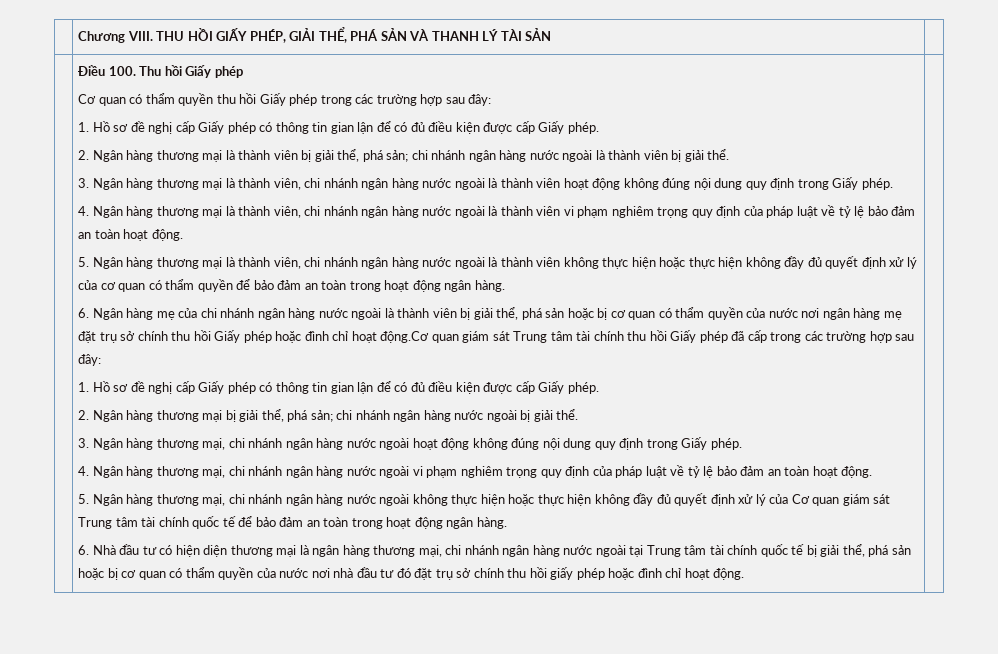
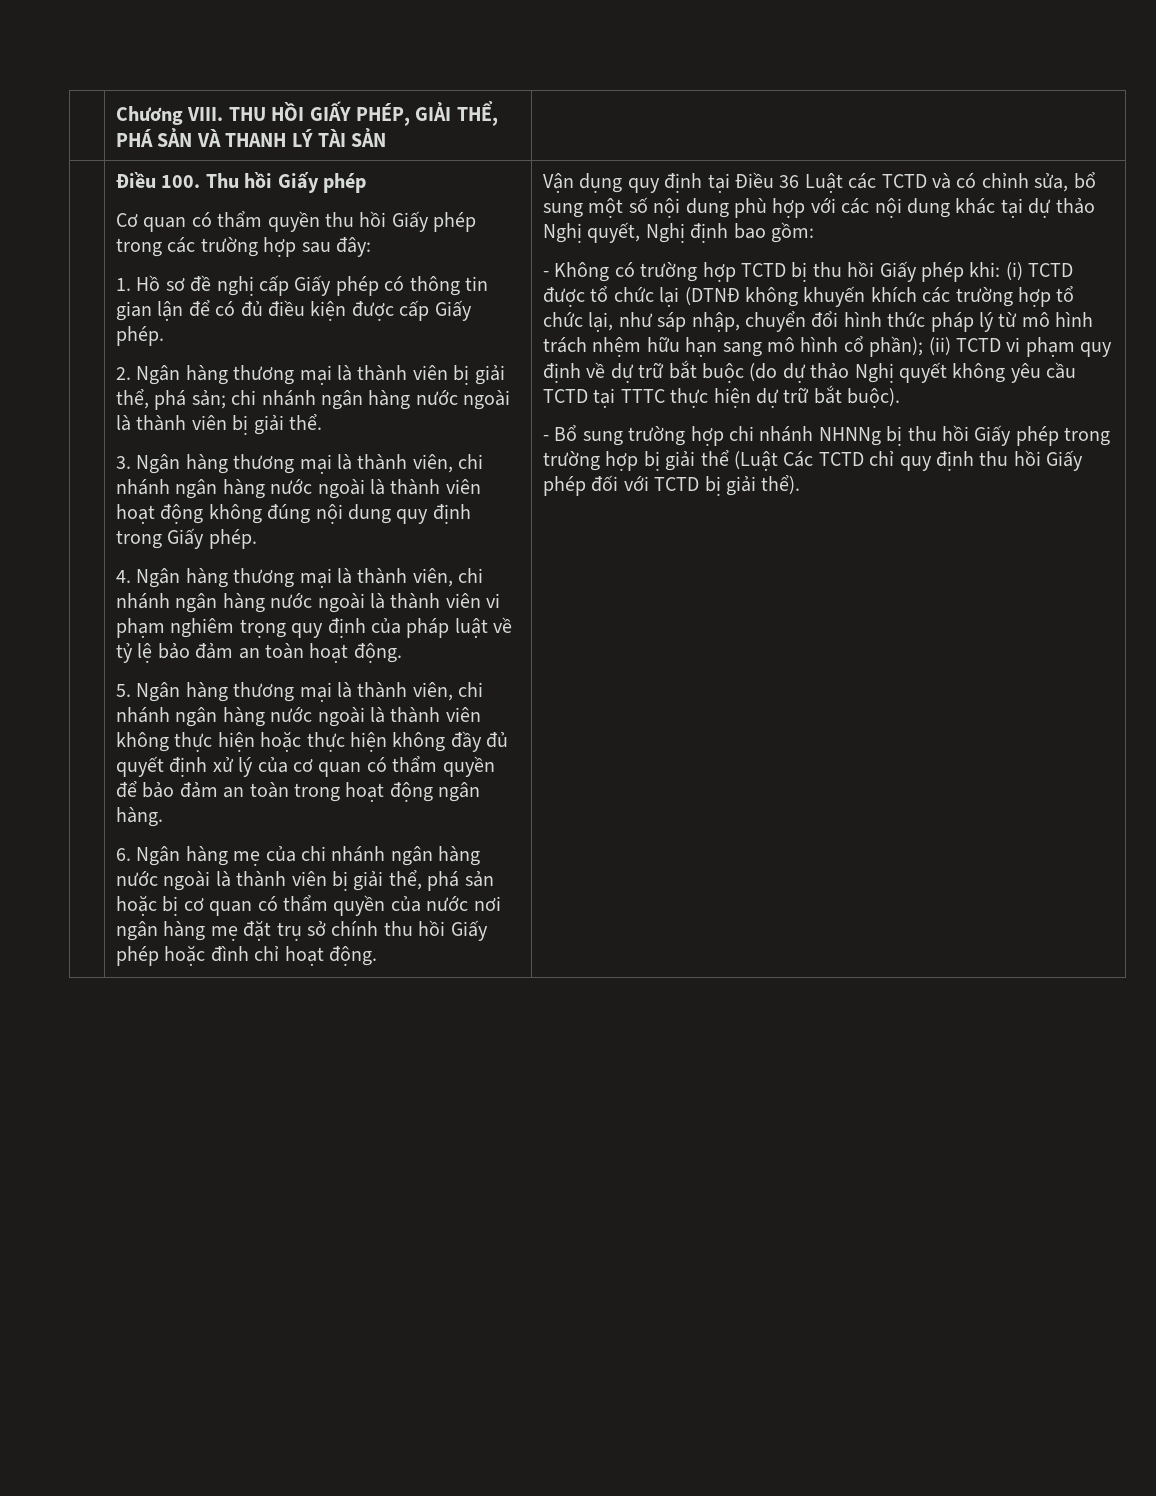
[380,330,915,343] [78,354,102,366] [78,381,599,394] [78,409,579,422] [78,437,742,450] [78,465,873,478] [78,493,891,506] [78,516,507,529] [78,544,911,557] [78,567,745,580] động.Cơ quan giám sát Trung tâm tài chính thu hồi Giấy phép đã cấp trong các trường hợp sau đây: // 1. Hồ sơ đề nghị cấp Giấy phép có thông tin gian lận để có đủ điều kiện được cấp Giấy phép. // 2. Ngân hàng thương mại bị giải thể, phá sản; chi nhánh ngân hàng nước ngoài bị giải thể. // 3. Ngân hàng thương mại, chi nhánh ngân hàng nước ngoài hoạt động không đúng nội dung quy định trong Giấy phép. // 4. Ngân hàng thương mại, chi nhánh ngân hàng nước ngoài vi phạm nghiêm trọng quy định của pháp luật về tỷ lệ bảo đảm an toàn hoạt động. // 5. Ngân hàng thương mại, chi nhánh ngân hàng nước ngoài không thực hiện hoặc thực hiện không đầy đủ quyết định xử lý của Cơ quan giám sát Trung tâm tài chính quốc tế để bảo đảm an toàn trong hoạt động ngân hàng. // 6. Nhà đầu tư có hiện diện thương mại là ngân hàng thương mại, chi nhánh ngân hàng nước ngoài tại Trung tâm tài chính quốc tế bị giải thể, phá sản hoặc bị cơ quan có thẩm quyền của nước nơi nhà đầu tư đó đặt trụ sở chính thu hồi giấy phép hoặc đình chỉ hoạt động. | -> [328,946,377,966] [542,172,1096,193] [542,197,1095,218] [542,222,814,243] [542,261,1074,282] [542,286,1075,307] [542,311,1094,332] [542,336,1113,357] [542,360,1077,383] [542,385,901,408] [542,425,1111,446] [542,450,1084,471] [542,475,801,496] động. | Vận dụng quy định tại Điều 36 Luật các TCTD và có chỉnh sửa, bổ sung một số nội dung phù hợp với các nội dung khác tại dự thảo Nghị quyết, Nghị định bao gồm: // - Không có trường hợp TCTD bị thu hồi Giấy phép khi: (i) TCTD được tổ chức lại (DTNĐ không khuyến khích các trường hợp tổ chức lại, như sáp nhập, chuyển đổi hình thức pháp lý từ mô hình trách nhệm hữu hạn sang mô hình cổ phần); (ii) TCTD vi phạm quy định về dự trữ bắt buộc (do dự thảo Nghị quyết không yêu cầu TCTD tại TTTC thực hiện dự trữ bắt buộc). // - Bổ sung trường hợp chi nhánh NHNNg bị thu hồi Giấy phép trong trường hợp bị giải thể (Luật Các TCTD chỉ quy định thu hồi Giấy phép đối với TCTD bị giải thể).

